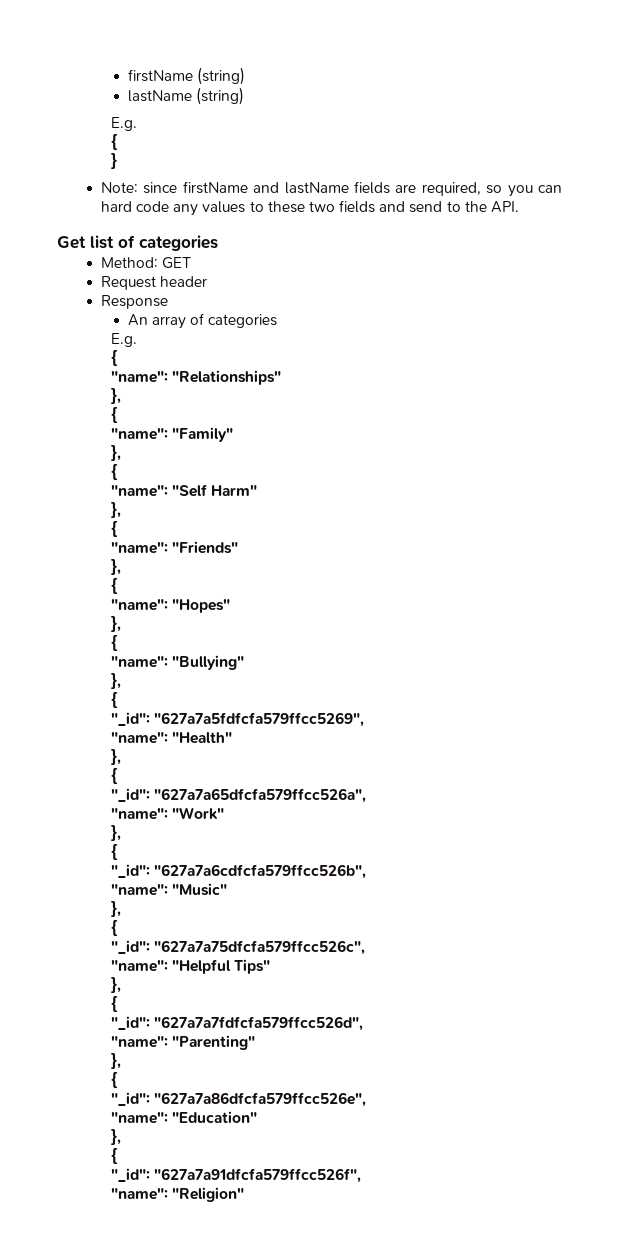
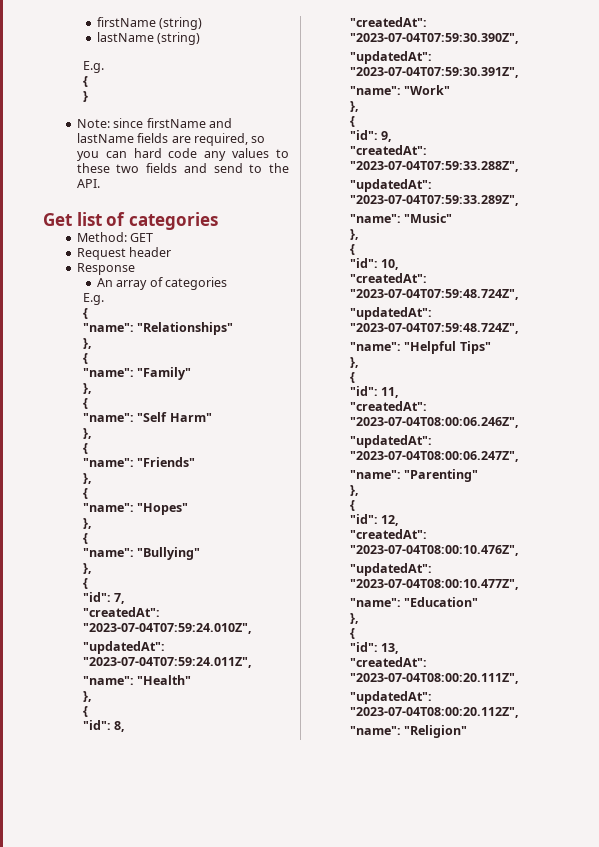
[110,712,364,727] [110,732,232,744] [110,749,121,765] [110,768,118,784] [110,788,366,803] [110,807,224,820] [110,825,121,841] [110,844,118,860] [110,864,366,879] [110,883,227,896] [110,901,121,917] [110,920,118,936] [110,940,365,955] "_id": "627a7a5fdfcfa579ffcc5269", // "name": "Health" // }, // { // "_id": "627a7a65dfcfa579ffcc526a", // "name": "Work" // }, // { // "_id": "627a7a6cdfcfa579ffcc526b", // "name": "Music" // }, // { // "_id": "627a7a75dfcfa579ffcc526c", -> [83,592,126,604] [83,607,161,617] [83,623,253,634] [83,641,166,654] [83,657,253,668] [83,675,192,685] [83,691,93,702] [83,706,89,717] [83,720,126,732] [350,17,428,27] [350,33,520,44] [350,51,433,64] [350,67,520,78] [350,85,451,95] [350,101,360,112] [350,116,356,127] [350,130,393,142] [350,145,428,155] [350,161,520,172] [350,179,433,192] [350,195,520,206] [350,213,453,223] [350,229,360,240] [350,244,356,255] [350,258,400,270] [350,273,428,283] [350,289,520,300] [350,307,433,320] [350,323,520,334] "id": 7, // "createdAt": "2023-07-04T07:59:24.010Z", // "updatedAt": "2023-07-04T07:59:24.011Z", // "name": "Health" // }, // { // "id": 8, // "createdAt": "2023-07-04T07:59:30.390Z", // "updatedAt": "2023-07-04T07:59:30.391Z", // "name": "Work" // }, // { // "id": 9, // "createdAt": "2023-07-04T07:59:33.288Z", // "updatedAt": "2023-07-04T07:59:33.289Z", // "name": "Music" // }, // { // "id": 10, // "createdAt": "2023-07-04T07:59:48.724Z", // "updatedAt": "2023-07-04T07:59:48.724Z",
[110,1016,363,1031] [110,1035,255,1050] [110,1053,121,1069] [110,1072,118,1088] [110,1092,366,1107] [110,1111,257,1124] [110,1129,121,1145] [110,1148,118,1164] [110,1168,361,1183] "_id": "627a7a7fdfcfa579ffcc526d", // "name": "Parenting" // }, // { // "_id": "627a7a86dfcfa579ffcc526e", // "name": "Education" // }, // { // "_id": "627a7a91dfcfa579ffcc526f", -> [350,386,400,398] [350,401,428,411] [350,417,520,428] [350,435,433,448] [350,451,520,462] [350,469,479,482] [350,485,360,496] [350,500,356,511] [350,514,400,526] [350,529,428,539] [350,545,520,556] [350,563,433,576] [350,579,520,590] [350,597,479,607] [350,613,360,624] [350,628,356,639] [350,642,400,654] [350,657,428,667] [350,673,520,684] [350,691,433,704] [350,707,520,718] "id": 11, // "createdAt": "2023-07-04T08:00:06.246Z", // "updatedAt": "2023-07-04T08:00:06.247Z", // "name": "Parenting" // }, // { // "id": 12, // "createdAt": "2023-07-04T08:00:10.476Z", // "updatedAt": "2023-07-04T08:00:10.477Z", // "name": "Education" // }, // { // "id": 13, // "createdAt": "2023-07-04T08:00:20.111Z", // "updatedAt": "2023-07-04T08:00:20.112Z",

